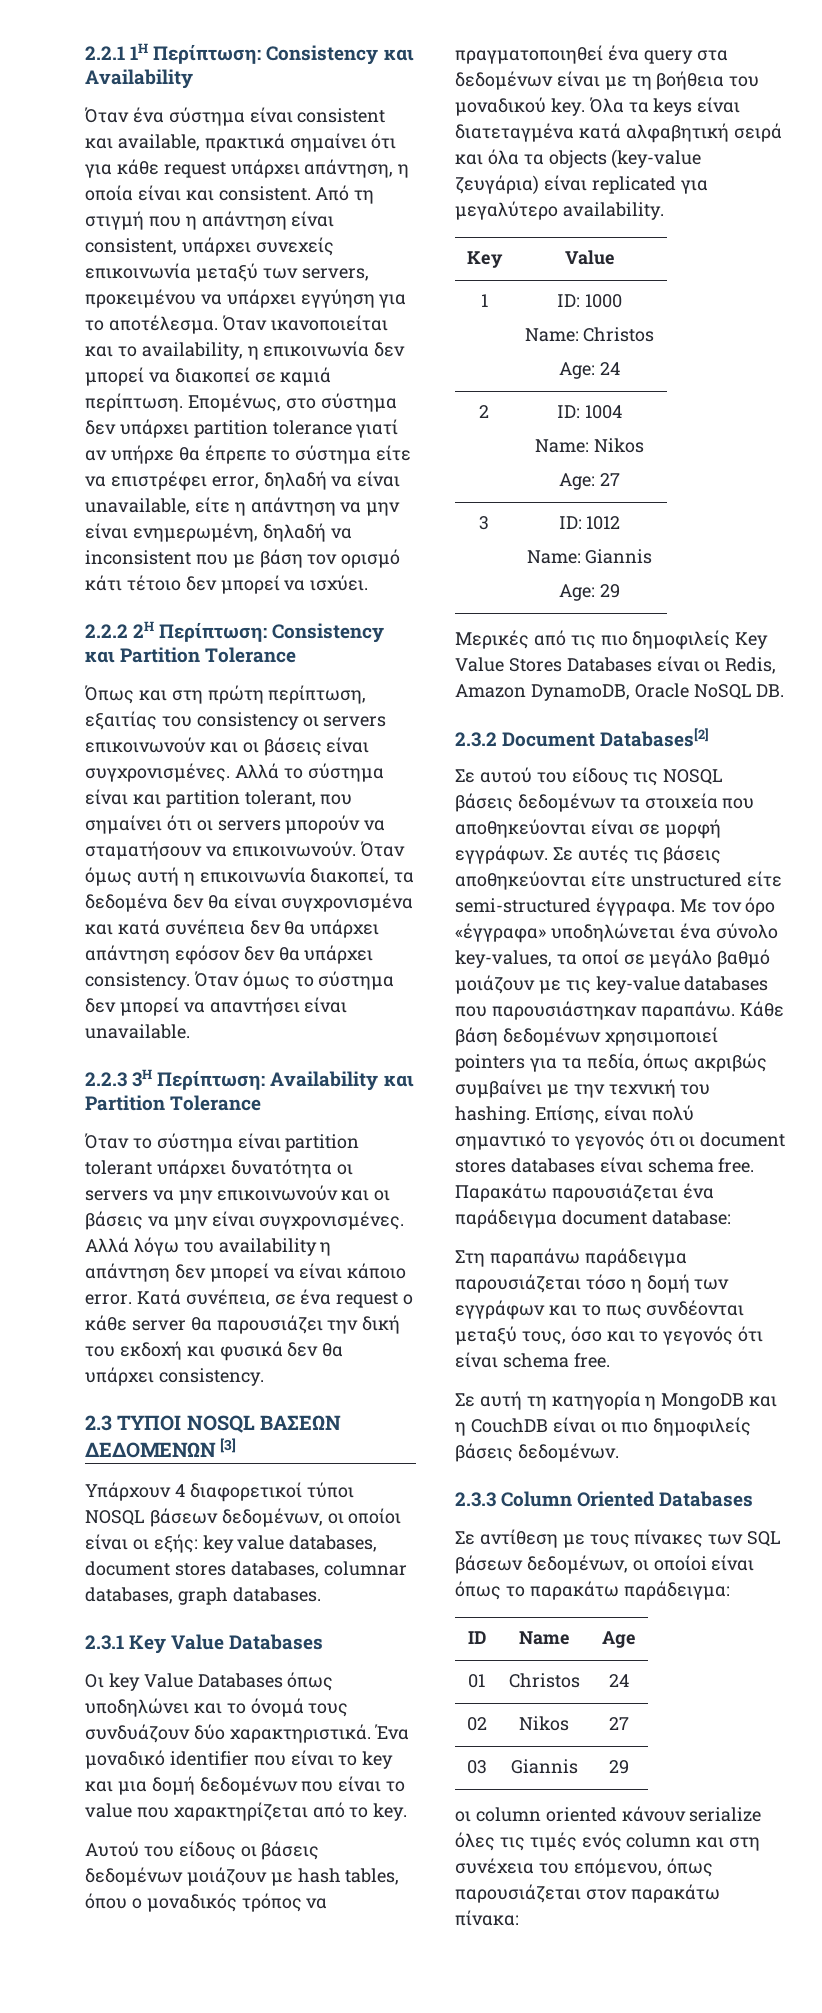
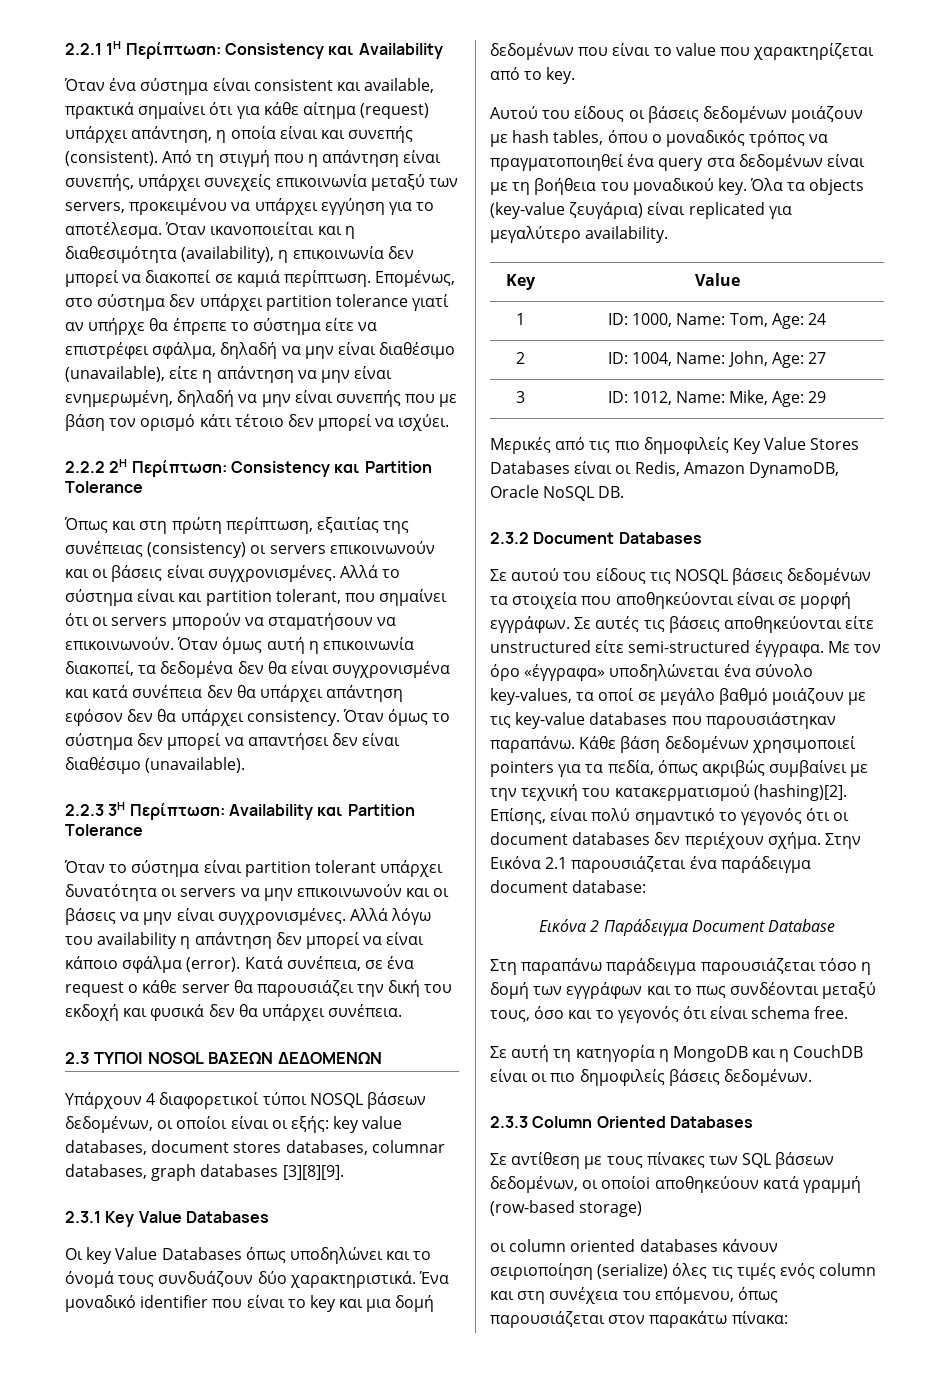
[163,162,226,178] request -> [302,102,430,119] αίτημα (request)
[218,186,311,201] consistent. -> [348,126,414,143] [65,151,158,166] συνεπής (consistent).
[85,238,177,255] consistent, -> [65,174,134,191] συνεπής,
[117,342,243,360] το availability, -> [344,226,355,239] [65,246,275,263] η διαθεσιμότητα (availability),
[211,471,401,490] [85,498,190,515] error, δηλαδή να είναι unavailable, -> [152,342,456,359] [65,366,165,382] σφάλμα, δηλαδή να μην είναι διαθέσιμο (unavailable),
[85,550,191,565] inconsistent -> [261,390,401,407] μην είναι συνεπής
[161,712,299,730] του consistency -> [383,521,410,534] [65,541,247,558] της συνέπειας (consistency)
[304,997,348,1013] [85,1024,190,1039] είναι unavailable. -> [331,733,401,746] [65,757,246,774] δεν είναι διαθέσιμο (unavailable).
[85,1294,132,1305] error. -> [122,956,241,973] σφάλμα (error).
[158,1368,264,1386] consistency. -> [328,1004,403,1017] συνέπεια.
[220,1438,237,1453] [3] -> (382, 1058) none
[232,1587,321,1602] databases. -> [200,1164,344,1180] databases [3][8][9].
[653,97,741,116] [455,123,782,143] [455,149,544,165] keys είναι διατεταγμένα κατά αλφαβητική σειρά και όλα τα -> (806, 186) none
[584,294,622,308] [524,327,655,342] 1000 // Name: Christos // -> [632,313,768,327] 1000, Name: Tom,
[584,405,622,419] [535,438,644,453] 1004 // Name: Nikos // -> [632,351,768,367] 1004, Name: John,
[586,516,621,530] [526,549,653,564] 1012 // Name: Giannis // -> [631,390,769,405] 1012, Name: Mike,
[600,728,710,747] Databases[2] -> [618,532,702,544] Databases
[455,1106,530,1124] hashing. -> [614,784,847,801] κατακερματισμού (hashing)[2].
[455,1157,755,1173] [455,1183,547,1202] stores databases είναι schema free. Παρακάτω -> [572,832,861,849] [490,856,568,869] databases δεν περιέχουν σχήμα. Στην Εικόνα 2.1
(731, 1217) none -> [539,919,835,936] // Εικόνα 2 Παράδειγμα Document Database
[711,1555,755,1571] [455,1581,730,1600] [467,1631,486,1644] [518,1631,570,1645] [602,1631,636,1648] [468,1674,485,1688] [508,1673,580,1688] [609,1674,629,1687] [466,1717,487,1731] [519,1716,569,1731] [609,1717,629,1730] [466,1760,487,1774] [510,1759,578,1774] [609,1760,629,1774] είναι όπως το παρακάτω παράδειγμα: // ID | Name | Age // 01 | Christos | 24 // 02 | Nikos | 27 // 03 | Giannis | 29 -> [654,1176,861,1193] [490,1200,643,1217] αποθηκεύουν κατά γραμμή (row-based storage)
[621,1806,762,1822] κάνουν serialize -> [639,1239,778,1252] [490,1263,669,1280] databases κάνουν σειριοποίηση (serialize)

